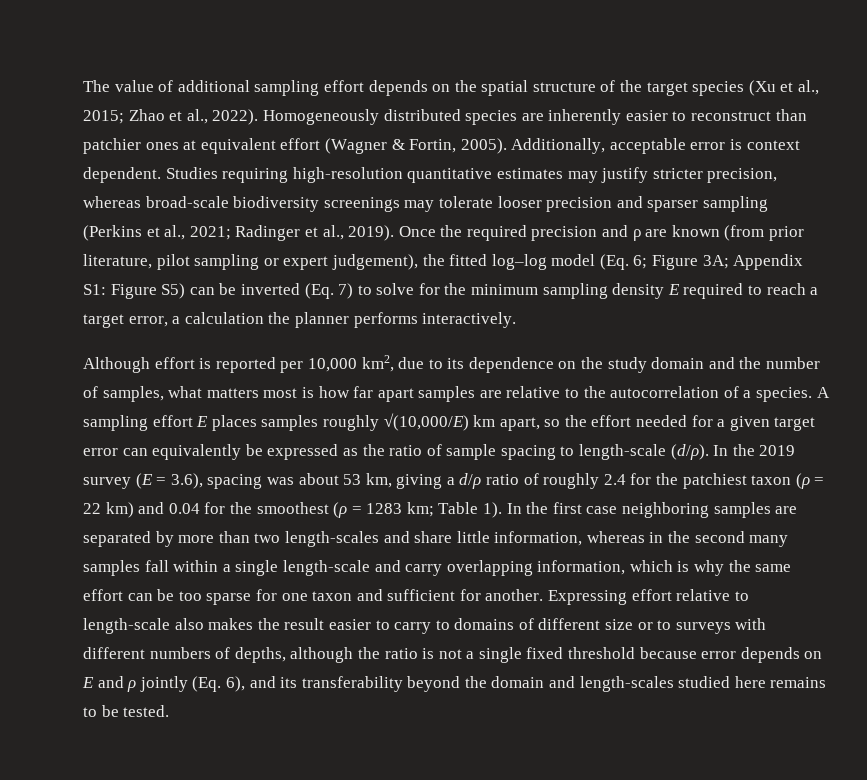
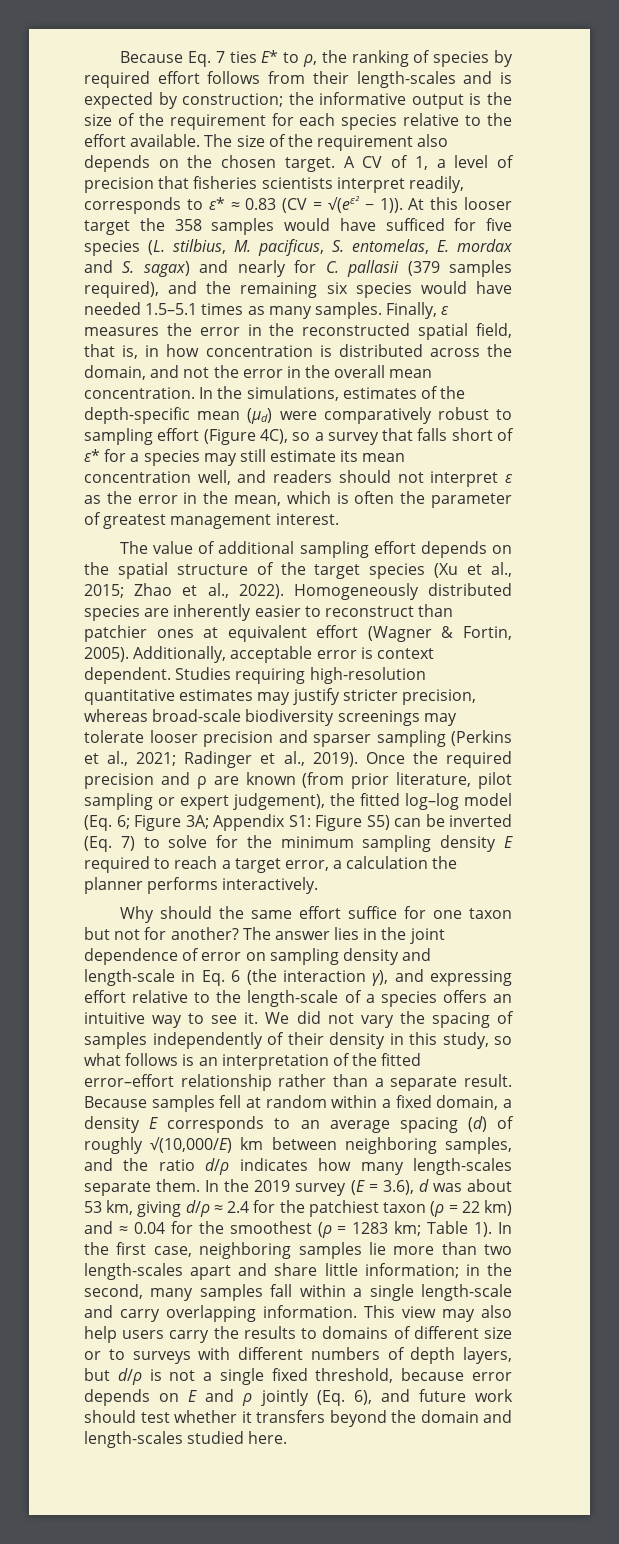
(83, 86) none -> [120,50,513,67] [84,71,512,88] [84,92,512,109] [84,113,512,130] [84,134,449,151] [84,155,515,172] [84,176,464,193] [84,196,512,214] [84,218,512,235] [84,239,513,256] [84,260,512,277] [84,281,512,298] [84,302,450,319] [84,323,512,340] [84,344,512,359] [84,365,433,380] [84,386,466,401] [84,407,512,424] [84,428,515,445] [84,449,406,466] [84,470,513,487] [84,491,512,508] [84,512,339,529] Because Eq. 7 ties E* to ρ, the ranking of species by required effort follows from their length-scales and is expected by construction; the informative output is the size of the requirement for each species relative to the effort available. The size of the requirement also depends on the chosen target. A CV of 1, a level of precision that fisheries scientists interpret readily, corresponds to ε* ≈ 0.83 (CV = √(eε² − 1)). At this looser target the 358 samples would have sufficed for five species (L. stilbius, M. pacificus, S. entomelas, E. mordax and S. sagax) and nearly for C. pallasii (379 samples required), and the remaining six species would have needed 1.5–5.1 times as many samples. Finally, ε measures the error in the reconstructed spatial field, that is, in how concentration is distributed across the domain, and not the error in the overall mean concentration. In the simulations, estimates of the depth-specific mean (μd) were comparatively robust to sampling effort (Figure 4C), so a survey that falls short of ε* for a species may still estimate its mean concentration well, and readers should not interpret ε as the error in the mean, which is often the parameter of greatest management interest. //
[83,355,821,373] [83,386,720,402] Although effort is reported per 10,000 km2, due to its dependence on the study domain and the number of samples, what matters most is how far apart samples are relative to the autocorrelation -> [120,906,512,923] [84,927,445,944] [84,948,432,965] [84,969,512,986] [84,990,339,1007] Why should the same effort suffice for one taxon but not for another? The answer lies in the joint dependence of error on sampling density and length-scale in Eq. 6 (the interaction γ), and expressing effort relative to the length-scale
[756,387,830,402] [83,413,816,431] [83,444,709,460] species. A sampling effort E places samples roughly √(10,000/E) km apart, so the effort needed for a given target error can equivalently be expressed as the ratio of sample spacing to length-scale (d/ρ). -> [380,990,512,1007] [84,1011,514,1028] [84,1032,512,1049] [84,1053,422,1070] [84,1074,512,1091] [84,1095,512,1112] [84,1116,514,1133] [84,1137,512,1154] [84,1158,512,1175] [84,1179,201,1196] species offers an intuitive way to see it. We did not vary the spacing of samples independently of their density in this study, so what follows is an interpretation of the fitted error–effort relationship rather than a separate result. Because samples fell at random within a fixed domain, a density E corresponds to an average spacing (d) of roughly √(10,000/E) km between neighboring samples, and the ratio d/ρ indicates how many length-scales separate them.
[207,474,263,489] spacing -> [418,1179,429,1192] d
[446,473,600,489] a d/ρ ratio of roughly -> [185,1200,223,1217] d/ρ ≈
(165, 508) none -> [118,1226,128,1234] ≈
[586,506,618,514] case -> [153,1246,192,1257] case,
[775,506,798,514] [83,531,174,547] are separated by -> [368,1242,386,1255] lie
(379, 539) none -> [190,1265,232,1280] apart
[494,531,745,546] information, whereas in the second -> [364,1263,512,1278] [84,1284,143,1299] information; in the second,
[537,560,792,576] [83,589,749,605] [83,618,432,634] information, which is why the same effort can be too sparse for one taxon and sufficient for another. Expressing effort relative to length-scale also makes the result easier to carry -> [263,1305,512,1322] [84,1326,296,1343] information. This view may also help users carry the results
[234,647,418,663] depths, although the ratio -> [410,1347,512,1364] [84,1368,142,1385] depth layers, but d/ρ
[568,647,636,659] threshold -> [315,1368,394,1383] threshold,
[280,676,403,692] its transferability -> [418,1389,513,1402] [84,1410,325,1423] future work should test whether it transfers
[734,676,827,688] [83,705,170,717] here remains to be tested. -> [248,1431,288,1444] here.

